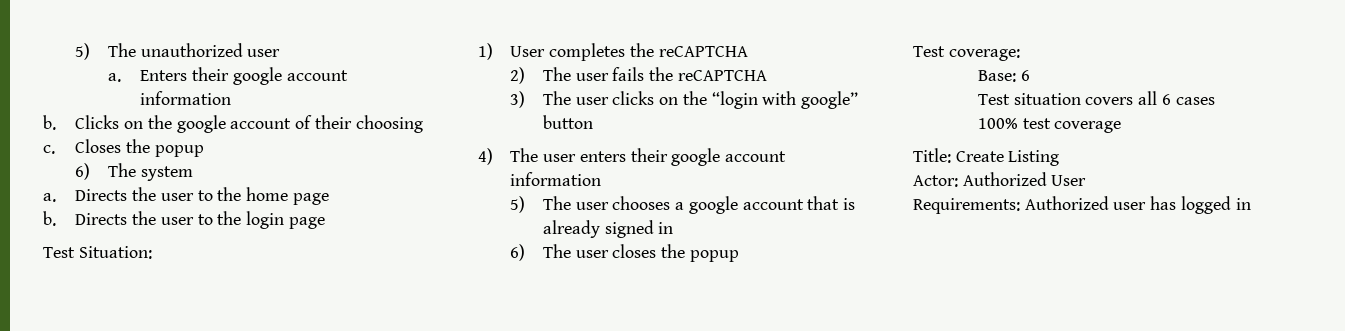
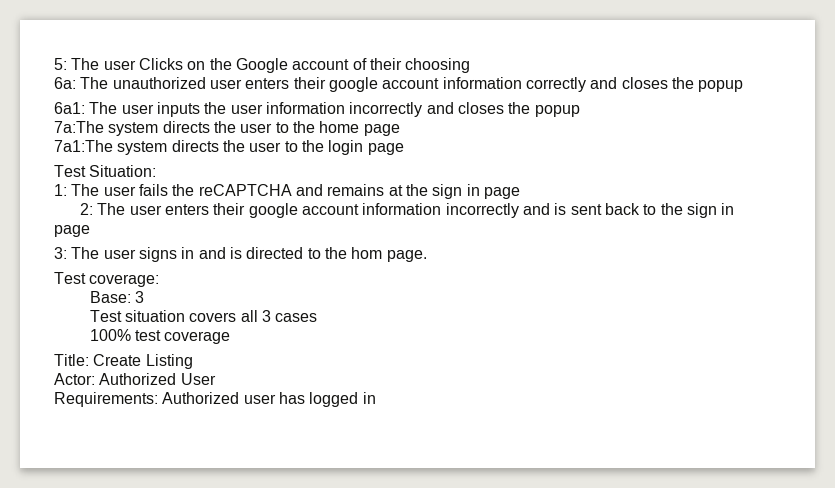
[75,43,281,60] [107,67,348,85] [140,91,232,105] [43,115,56,130] 5) The unauthorized user // a. Enters their google account information // b. -> [54,58,136,70] 5: The user
[176,115,226,133] google -> [235,58,288,73] Google
[43,139,204,157] [75,163,193,181] [43,189,128,202] c. Closes the popup // 6) The system // a. Directs -> [54,77,744,92] [54,102,580,117] [54,121,210,136] 6a: The unauthorized user enters their google account information correctly and closes the popup // 6a1: The user inputs the user information incorrectly and closes the popup // 7a:The system directs
[43,211,128,226] b. Directs -> [54,140,219,155] 7a1:The system directs
[478,43,748,61] [510,67,526,84] 1) User completes the reCAPTCHA // 2) -> [54,184,67,196] 1:
[510,91,858,109] [542,115,593,129] [478,148,493,165] // 3) The user clicks on the “login with google” button // 4) -> [295,184,520,199] [80,203,94,215] and remains at the sign in page // 2:
[510,196,855,214] [542,220,674,238] [510,244,739,262] // 5) The user chooses a google account that is already signed in // 6) The user closes the popup -> [445,203,735,218] [54,225,90,237] [54,247,427,262] incorrectly and is sent back to the sign in page // 3: The user signs in and is directed to the hom page.
[1020,70,1030,81] 6 -> [134,291,144,303] 3
[1161,94,1171,105] 6 -> [261,310,271,322] 3

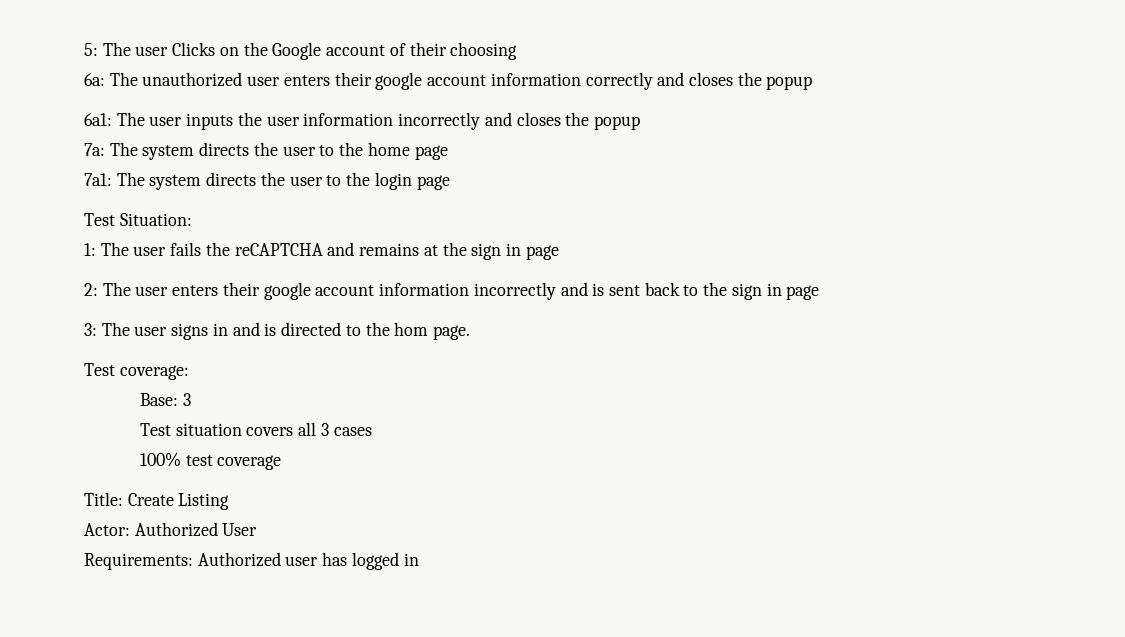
[54,121,104,133] 7a:The -> [84,142,138,156] 7a: The
[54,140,113,152] 7a1:The -> [84,172,145,186] 7a1: The

